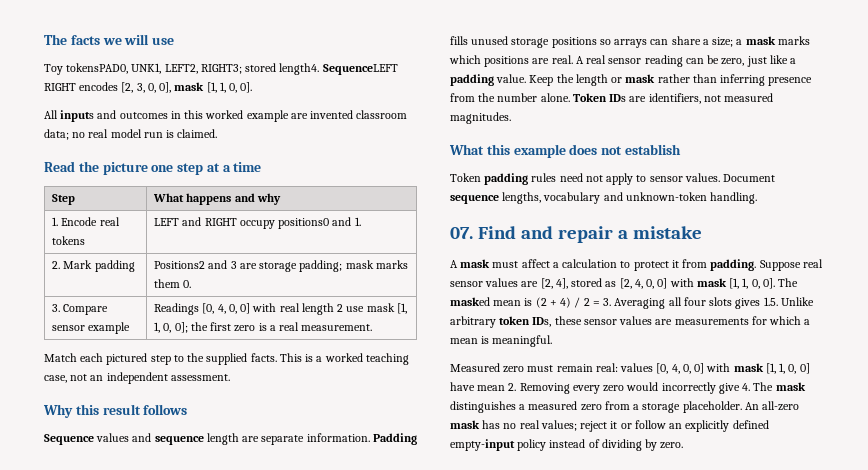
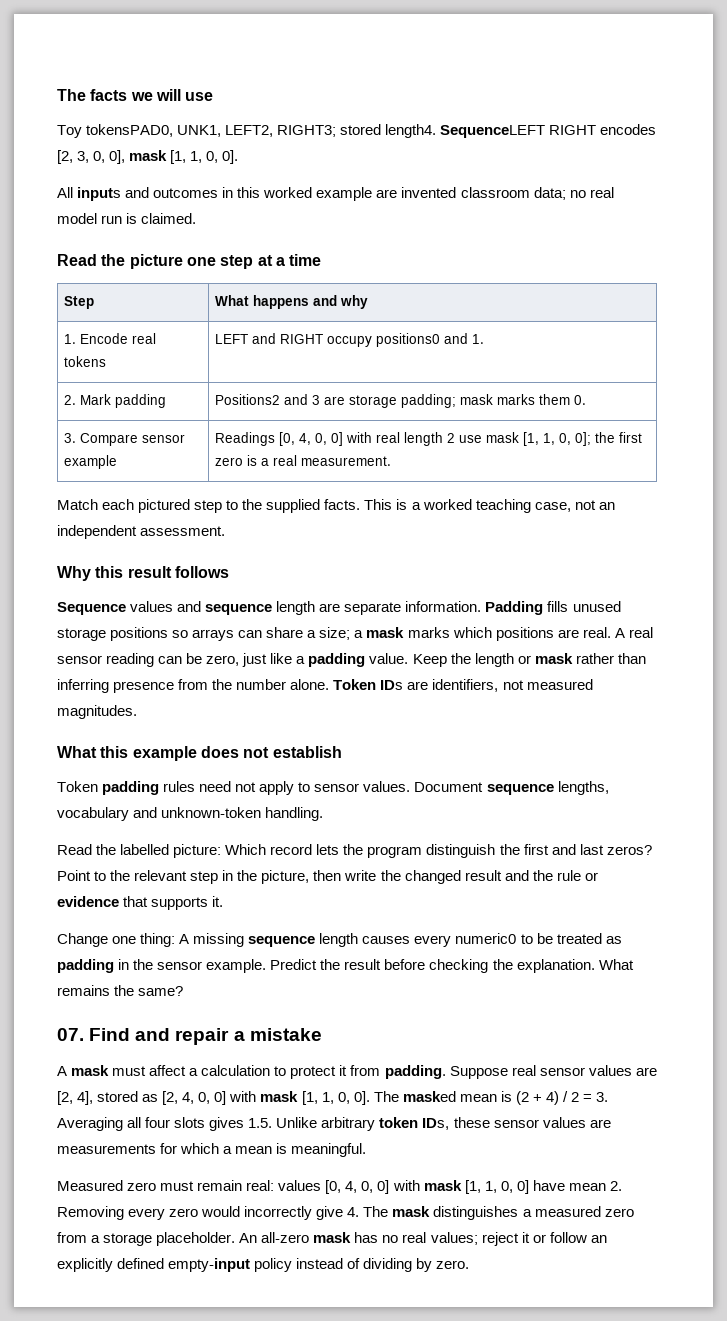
(758, 198) none -> [57,844,652,858] [57,870,598,884] [57,896,224,910] [57,933,622,947] [57,959,634,973] [57,985,184,996] // Read the labelled picture: Which record lets the program distinguish the first and last zeros? Point to the relevant step in the picture, then write the changed result and the rule or evidence that supports it. // Change one thing: A missing sequence length causes every numeric0 to be treated as padding in the sensor example. Predict the result before checking the explanation. What remains the same?

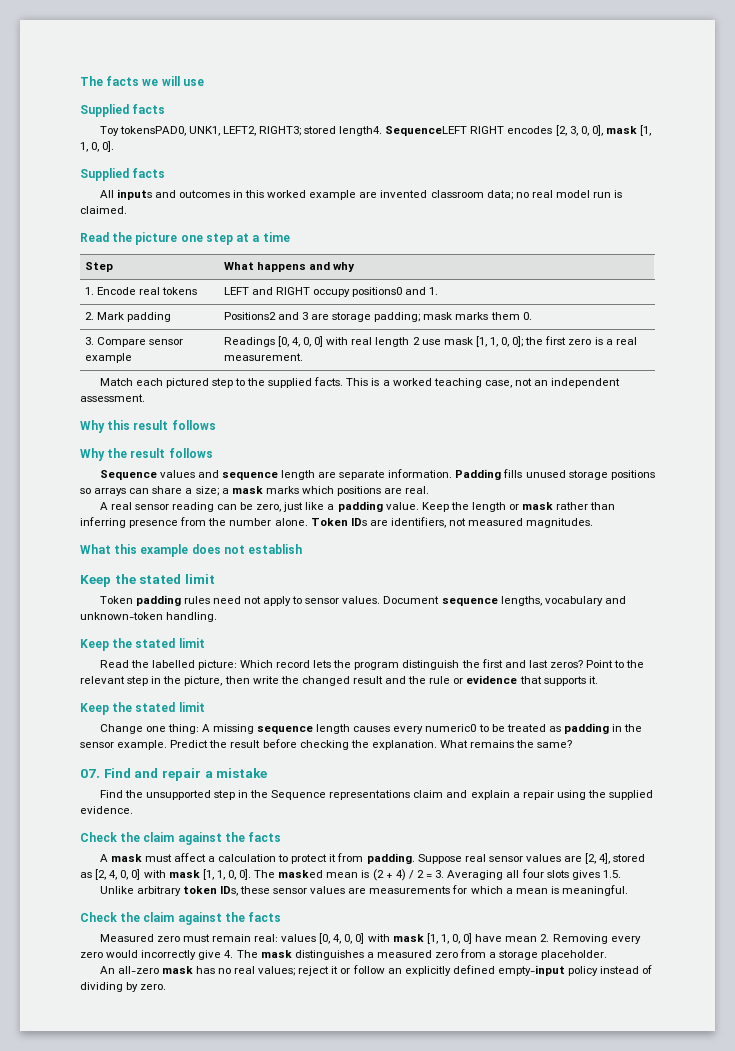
(214, 96) none -> [80,104,166,117] // Supplied facts
(239, 157) none -> [80,168,166,181] // Supplied facts
(229, 572) none -> [80,448,213,461] // Why the result follows
(611, 632) none -> (430, 490) //
(342, 752) none -> [80,574,215,587] // Keep the stated limit
(324, 814) none -> [80,638,205,651] // Keep the stated limit
(224, 901) none -> [80,702,205,715] // Keep the stated limit
(322, 1034) none -> [99,790,654,800] [80,806,133,814] [80,832,282,845] // Find the unsupported step in the Sequence representations claim and explain a repair using the supplied evidence. // Check the claim against the facts
(273, 1123) none -> (621, 874) //
(367, 1150) none -> [80,912,282,925] // Check the claim against the facts
(236, 1239) none -> (608, 955) //

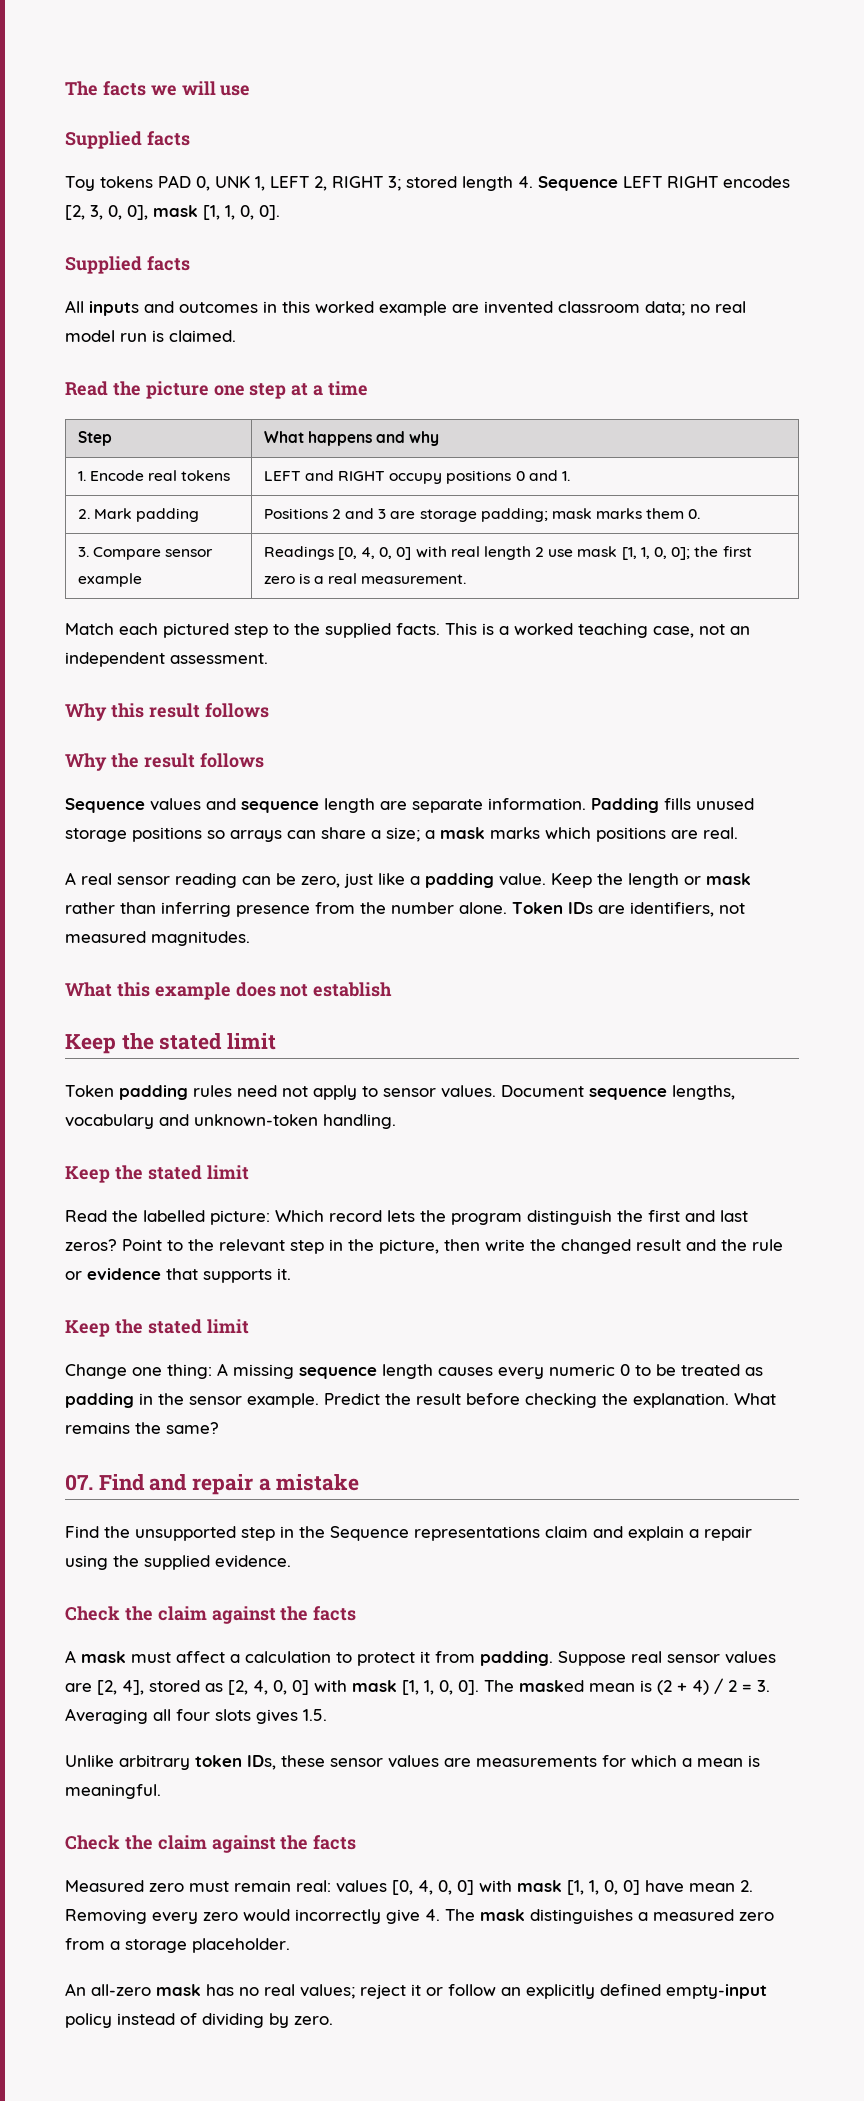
[119,126,468,136] tokensPAD0, UNK1, LEFT2, RIGHT3; stored length4. SequenceLEFT -> [100,175,662,191] tokens PAD 0, UNK 1, LEFT 2, RIGHT 3; stored length 4. Sequence LEFT
[352,287,403,297] positions0 -> [446,470,525,484] positions 0
[223,312,276,320] Positions2 -> [263,508,341,519] Positions 2
[425,724,477,732] numeric0 -> [549,1364,630,1376] numeric 0

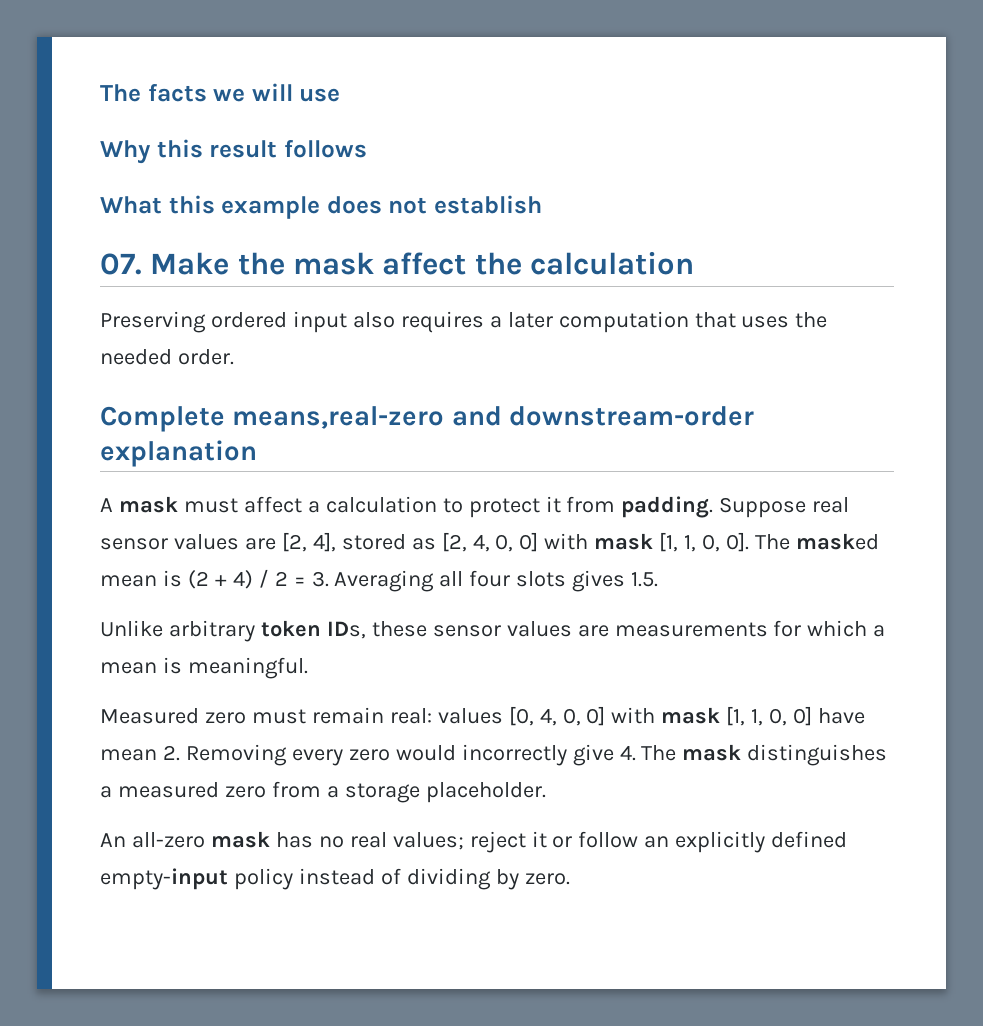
[65,131,190,149] [65,175,790,191] [65,205,280,220] [65,256,190,274] [65,300,746,316] [65,330,236,342] [65,381,369,399] [77,431,112,446] [263,431,440,446] [77,470,231,481] [263,470,570,484] [77,508,199,522] [263,508,701,522] [77,547,213,560] [77,573,142,587] [263,546,752,560] [263,573,467,584] [65,623,750,638] [65,652,268,667] [65,703,269,721] [65,753,264,771] [65,798,754,813] [65,827,738,842] [65,872,751,888] [65,902,745,917] [65,931,250,946] Supplied facts // Toy tokens PAD 0, UNK 1, LEFT 2, RIGHT 3; stored length 4. Sequence LEFT RIGHT encodes [2, 3, 0, 0], mask [1, 1, 0, 0]. // Supplied facts // All inputs and outcomes in this worked example are invented classroom data; no real model run is claimed. // Read the picture one step at a time // Step | What happens and why // 1. Encode real tokens | LEFT and RIGHT occupy positions 0 and 1. // 2. Mark padding | Positions 2 and 3 are storage padding; mask marks them 0. // 3. Compare sensor example | Readings [0, 4, 0, 0] with real length 2 use mask [1, 1, 0, 0]; the first zero is a real measurement. // Match each pictured step to the supplied facts. This is a worked teaching case, not an independent assessment. // Why this result follows // Why the result follows // Sequence values and sequence length are separate information. Padding fills unused storage positions so arrays can share a size; a mask marks which positions are real. // A real sensor reading can be zero, just like a padding value. Keep the length or mask rather than inferring presence from the number alone. Token IDs are identifiers, not measured magnitudes. -> [100,139,367,164] Why this result follows
[65,1033,277,1054] [65,1085,735,1100] [65,1114,396,1129] [65,1165,249,1183] [65,1210,748,1225] [65,1239,783,1254] [65,1268,291,1283] [65,1319,249,1337] [65,1363,763,1379] [65,1393,776,1408] [65,1422,219,1434] [65,1474,360,1495] [65,1526,752,1541] [65,1555,291,1570] [65,1606,357,1624] Keep the stated limit // Token padding rules need not apply to sensor values. Document sequence lengths, vocabulary and unknown-token handling. // Keep the stated limit // Read the labelled picture: Which record lets the program distinguish the first and last zeros? Point to the relevant step in the picture, then write the changed result and the rule or evidence that supports it. // Keep the stated limit // Change one thing: A missing sequence length causes every numeric 0 to be treated as padding in the sensor example. Predict the result before checking the explanation. What remains the same? // 07. Find and repair a mistake // Find the unsupported step in the Sequence representations claim and explain a repair using the supplied evidence. // Check the claim against the facts -> [100,251,695,275] [100,311,828,333] [100,349,234,365] [100,406,755,432] [100,440,257,467] 07. Make the mask affect the calculation // Preserving ordered input also requires a later computation that uses the needed order. // Complete means,real-zero and downstream-order explanation
[65,1835,357,1853] // Check the claim against the facts -> (308, 668) none

